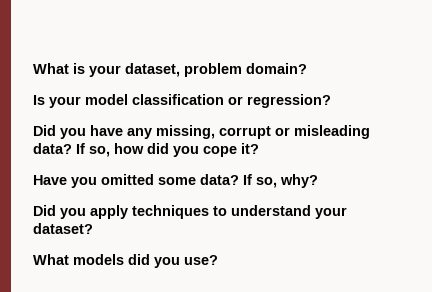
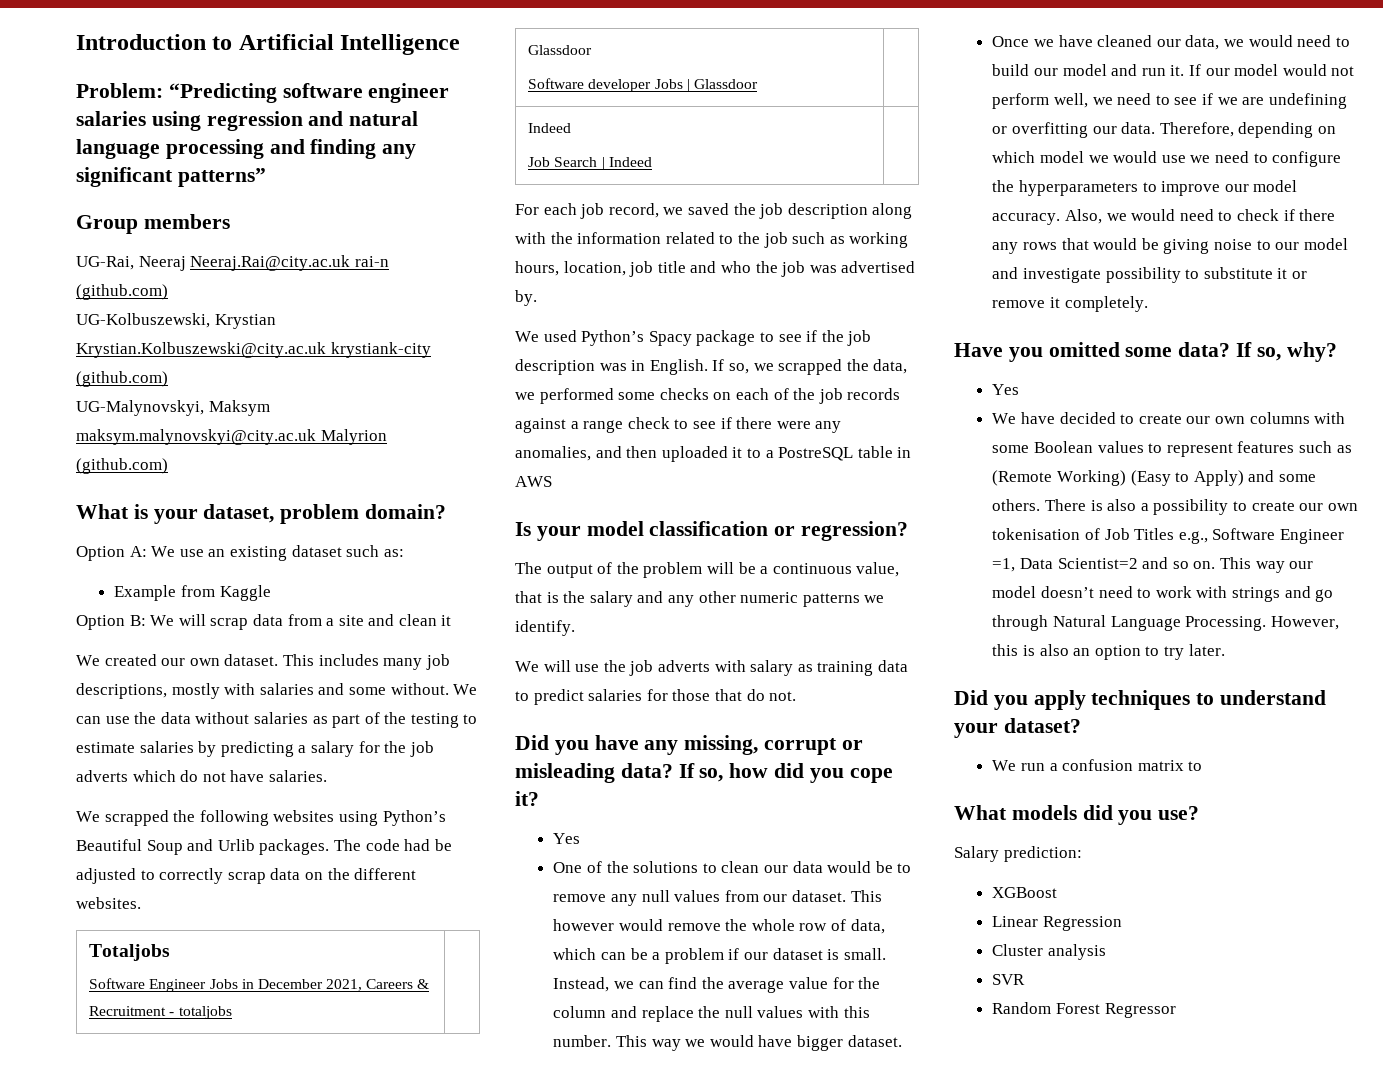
(33, 68) none -> [76,34,461,55] [76,83,450,103] [76,111,419,131] [76,139,417,159] [76,167,266,187] [76,214,230,234] [76,255,389,271] [76,284,168,300] [76,313,276,329] [76,342,431,358] [76,371,168,387] [76,400,270,416] [76,429,387,445] [76,458,168,474] Introduction to Artificial Intelligence // Problem: “Predicting software engineer salaries using regression and natural language processing and finding any significant patterns” // Group members // UG-Rai, Neeraj Neeraj.Rai@city.ac.uk rai-n (github.com) // UG-Kolbuszewski, Krystian Krystian.Kolbuszewski@city.ac.uk krystiank-city (github.com) // UG-Malynovskyi, Maksym maksym.malynovskyi@city.ac.uk Malyrion (github.com) //
(307, 68) none -> [76,545,404,561] [114,585,271,601] [76,614,452,630] [76,654,450,670] [76,683,478,699] [76,712,478,728] [76,741,434,757] [76,770,327,782] [76,810,446,826] [76,839,452,855] [76,868,417,884] [76,897,141,909] [89,944,171,961] [89,978,430,992] [89,1006,232,1019] [528,45,593,55] [528,78,758,92] [528,123,572,133] [528,157,652,170] [515,203,913,219] [515,232,909,248] [515,261,916,277] [515,290,537,306] [515,330,872,346] [515,359,908,375] [515,388,901,404] [515,417,842,433] [515,446,912,462] [515,476,552,487] // Option A: We use an existing dataset such as: // Example from Kaggle // Option B: We will scrap data from a site and clean it // We created our own dataset. This includes many job descriptions, mostly with salaries and some without. We can use the data without salaries as part of the testing to estimate salaries by predicting a salary for the job adverts which do not have salaries. // We scrapped the following websites using Python’s Beautiful Soup and Urlib packages. The code had be adjusted to correctly scrap data on the different websites. // Totaljobs // Software Engineer Jobs in December 2021, Careers & Recruitment - totaljobs | // Glassdoor // Software developer Jobs | Glassdoor | // Indeed // Job Search | Indeed | // For each job record, we saved the job description along with the information related to the job such as working hours, location, job title and who the job was advertised by. // We used Python’s Spacy package to see if the job description was in English. If so, we scrapped the data, we performed some checks on each of the job records against a range check to see if there were any anomalies, and then uploaded it to a PostreSQL table in AWS
(331, 101) none -> [515,562,900,578] [515,591,885,607] [515,620,575,636] [515,660,908,676] [515,689,797,705] // The output of the problem will be a continuous value, that is the salary and any other numeric patterns we identify. // We will use the job adverts with salary as training data to predict salaries for those that do not.
(259, 148) none -> [553,833,581,844] [553,861,912,873] [553,890,882,906] [553,919,885,934] [553,948,886,964] [553,977,881,993] [553,1006,870,1022] [553,1035,902,1051] [992,35,1350,50] [992,64,1355,76] [992,93,1347,109] [992,122,1337,138] [992,151,1342,167] [992,180,1298,196] [992,209,1336,225] [992,238,1348,254] [992,267,1308,283] [992,296,1148,312] // Yes // One of the solutions to clean our data would be to remove any null values from our dataset. This however would remove the whole row of data, which can be a problem if our dataset is small. Instead, we can find the average value for the column and replace the null values with this number. This way we would have bigger dataset. // Once we have cleaned our data, we would need to build our model and run it. If our model would not perform well, we need to see if we are undefining or overfitting our data. Therefore, depending on which model we would use we need to configure the hyperparameters to improve our model accuracy. Also, we would need to check if there any rows that would be giving noise to our model and investigate possibility to substitute it or remove it completely.
(318, 181) none -> [992,384,1020,395] [992,412,1346,424] [992,441,1352,457] [992,470,1317,486] [992,499,1358,515] [992,528,1345,544] [992,557,1314,573] [992,586,1334,602] [992,615,1339,631] [992,644,1225,660] // Yes // We have decided to create our own columns with some Boolean values to represent features such as (Remote Working) (Easy to Apply) and some others. There is also a possibility to create our own tokenisation of Job Titles e.g., Software Engineer =1, Data Scientist=2 and so on. This way our model doesn’t need to work with strings and go through Natural Language Processing. However, this is also an option to try later.
(93, 228) none -> [992,759,1203,771] // We run a confusion matrix to
(218, 260) none -> [954,846,1082,862] [992,887,1058,898] [992,916,1123,931] [992,944,1107,960] [992,974,1026,985] [992,1002,1176,1018] // Salary prediction: // XGBoost // Linear Regression // Cluster analysis // SVR // Random Forest Regressor

